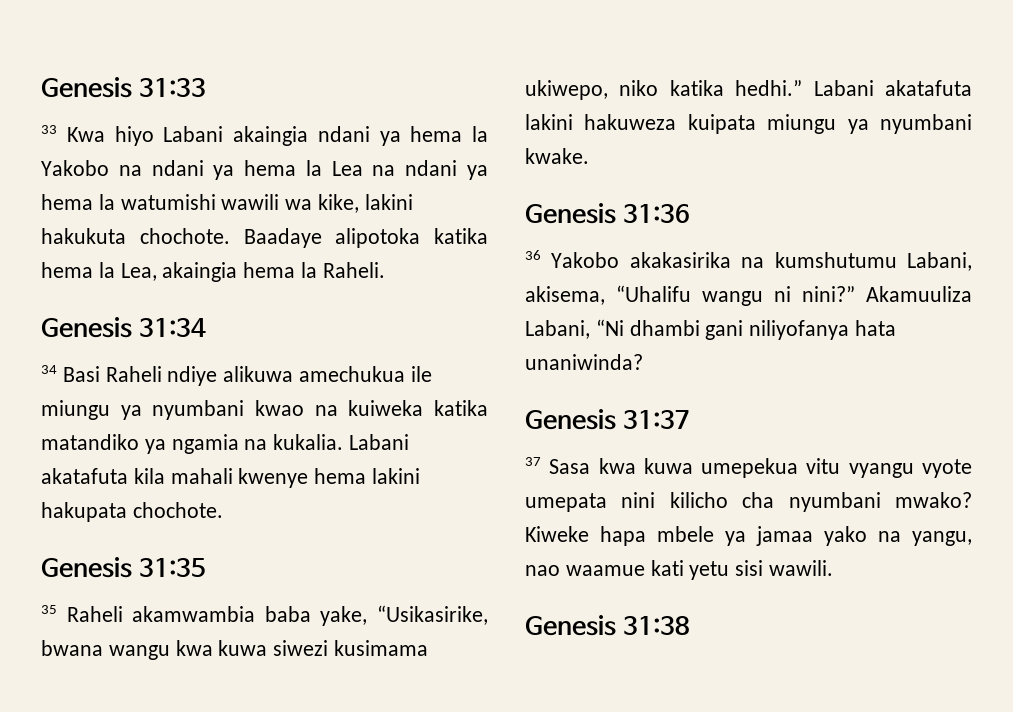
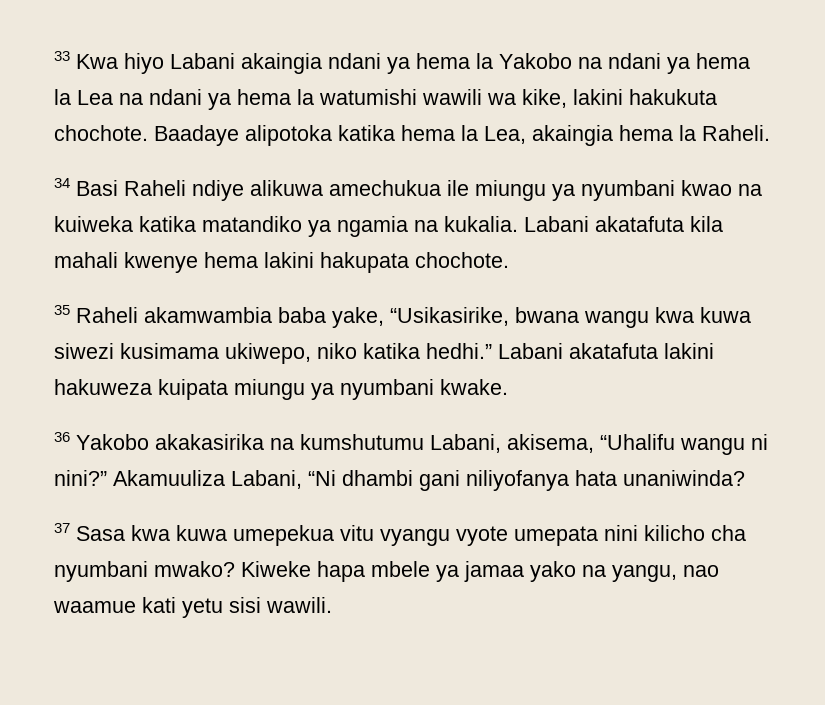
[41,77,206,98] Genesis 31:33 // -> (54, 56) none
[41,317,206,338] // Genesis 31:34 -> (770, 133) none
[41,557,206,578] // Genesis 31:35 -> (509, 260) none
[525,203,690,224] // Genesis 31:36 -> (508, 387) none
[525,409,690,430] // Genesis 31:37 -> (745, 478) none
[525,615,690,636] // Genesis 31:38 -> (332, 605) none

